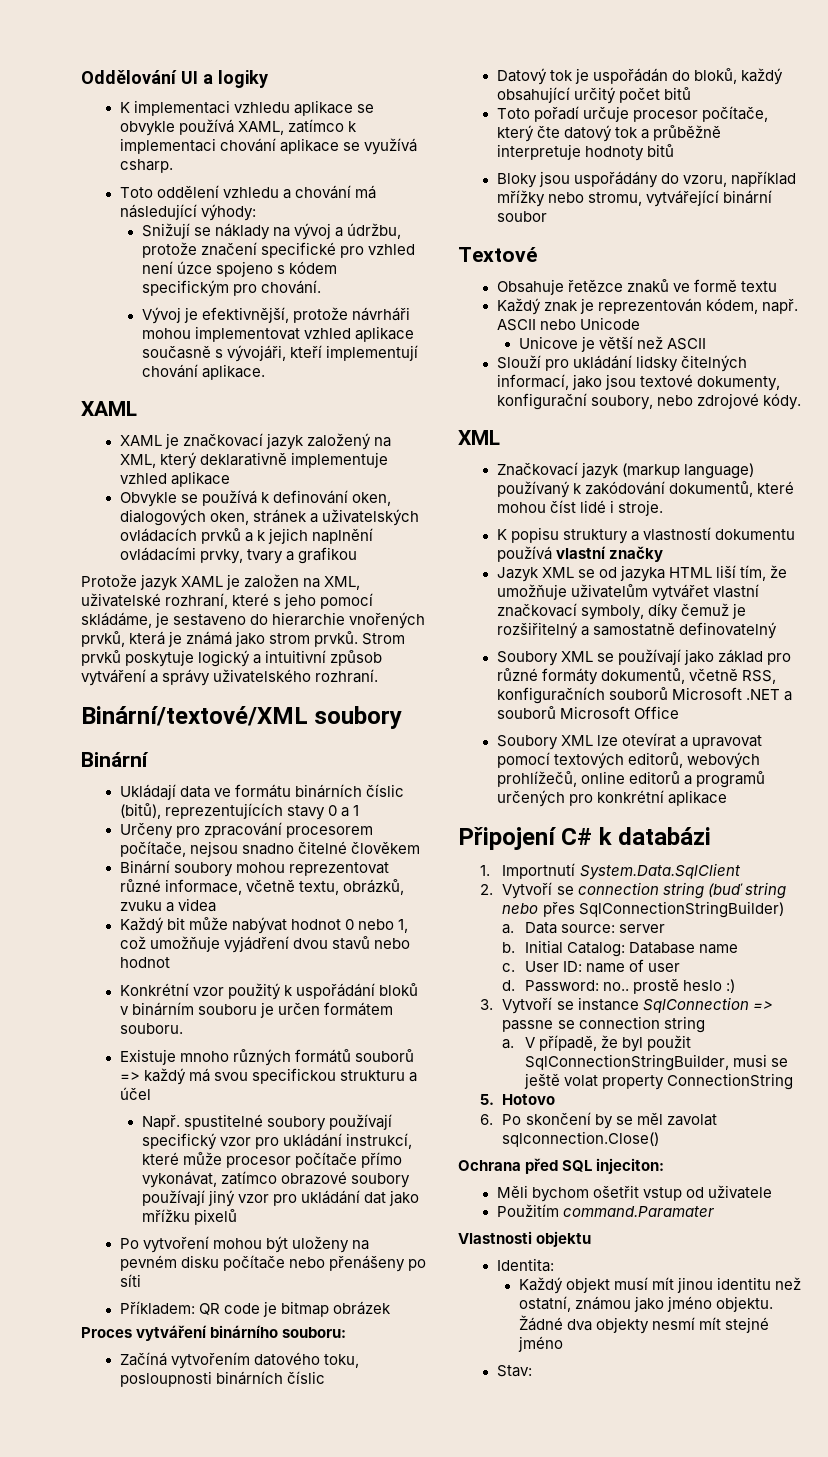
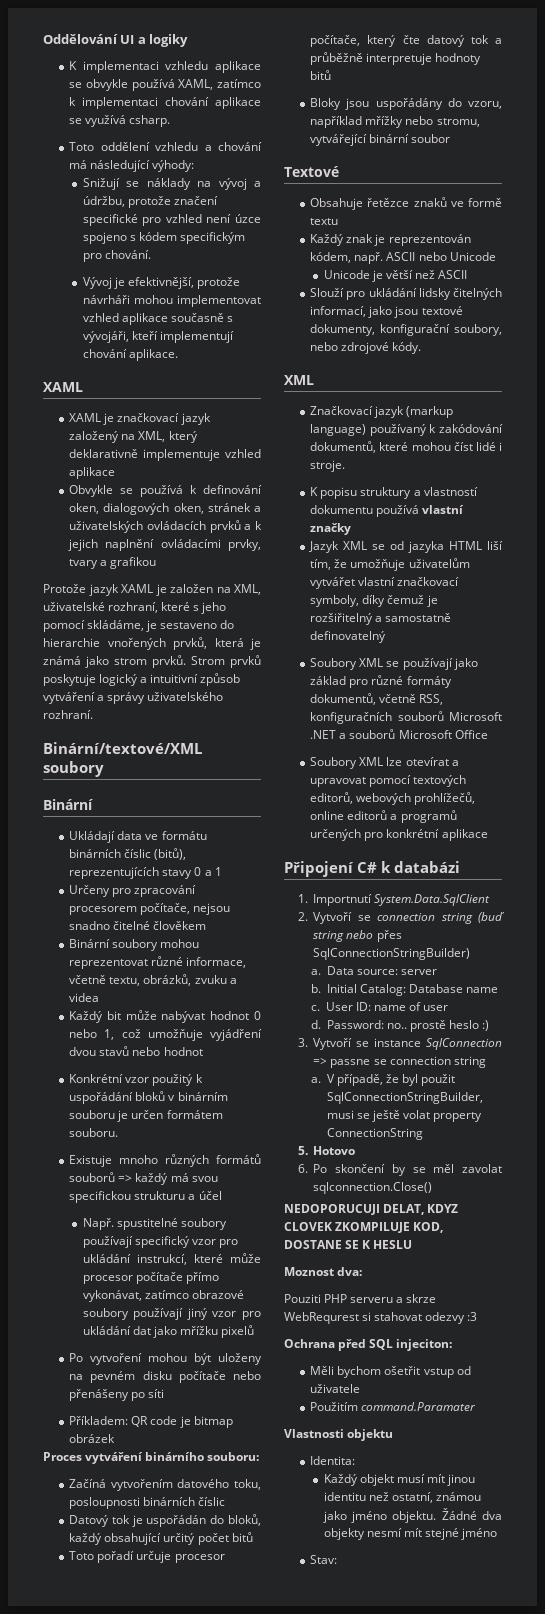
[518,336,578,349] Unicove -> [323,270,370,279] Unicode
(660, 1139) none -> [284,1204,459,1215] [284,1222,444,1233] [284,1240,413,1249] [284,1267,363,1276] [284,1294,437,1303] [284,1312,478,1324] // NEDOPORUCUJI DELAT, KDYZ CLOVEK ZKOMPILUJE KOD, DOSTANE SE K HESLU // Moznost dva: // Pouziti PHP serveru a skrze WebRequrest si stahovat odezvy :3

